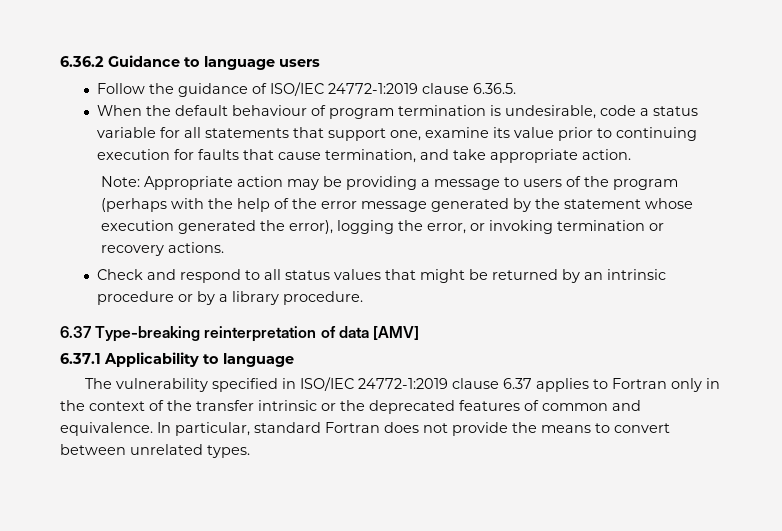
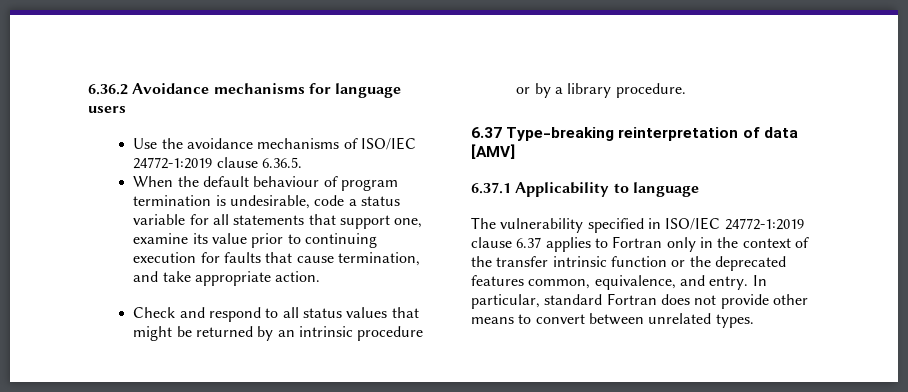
[108,55,200,67] Guidance to -> [132,83,331,94] Avoidance mechanisms for
[96,83,248,97] Follow the guidance -> [133,138,340,149] Use the avoidance mechanisms
[101,176,679,190] [101,198,694,212] [101,220,665,234] [101,242,225,256] // Note: Appropriate action may be providing a message to users of the program (perhaps with the help of the error message generated by the statement whose execution generated the error), logging the error, or invoking termination or recovery actions. -> (321, 276) none
(317, 405) none -> [610,256,667,267] function
[524,400,641,411] [60,422,153,436] of common and equivalence. -> [528,275,749,290] common, equivalence, and entry.
[512,422,537,433] the -> [772,294,808,305] other

